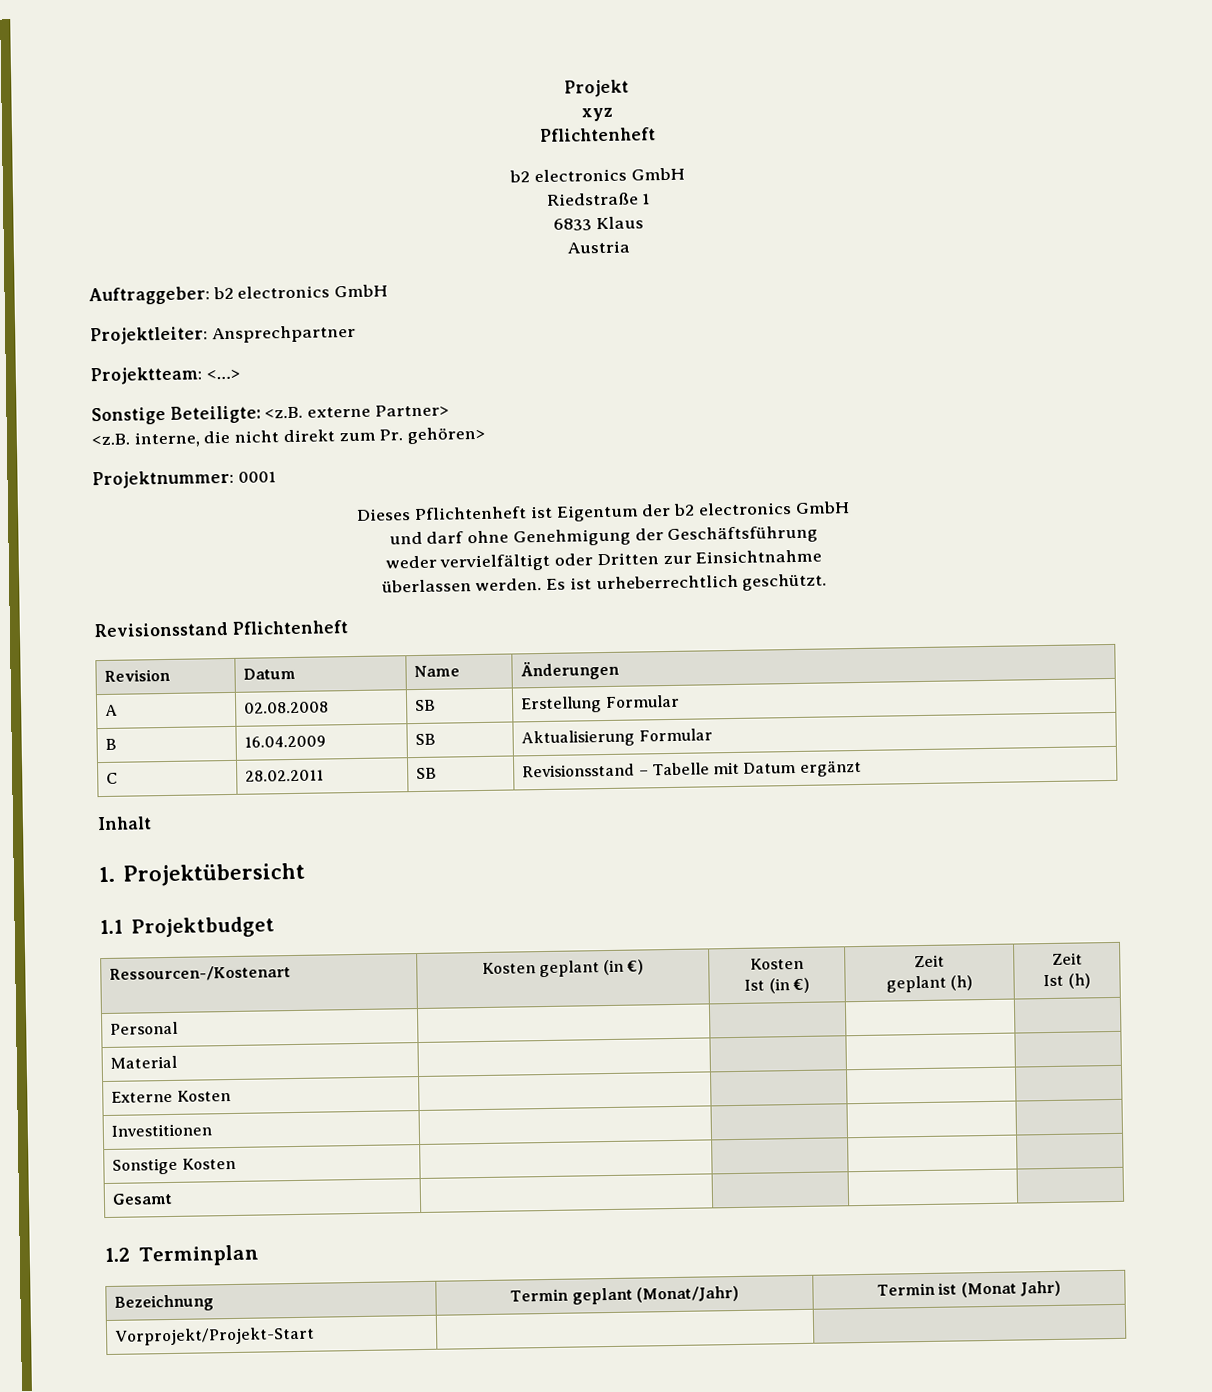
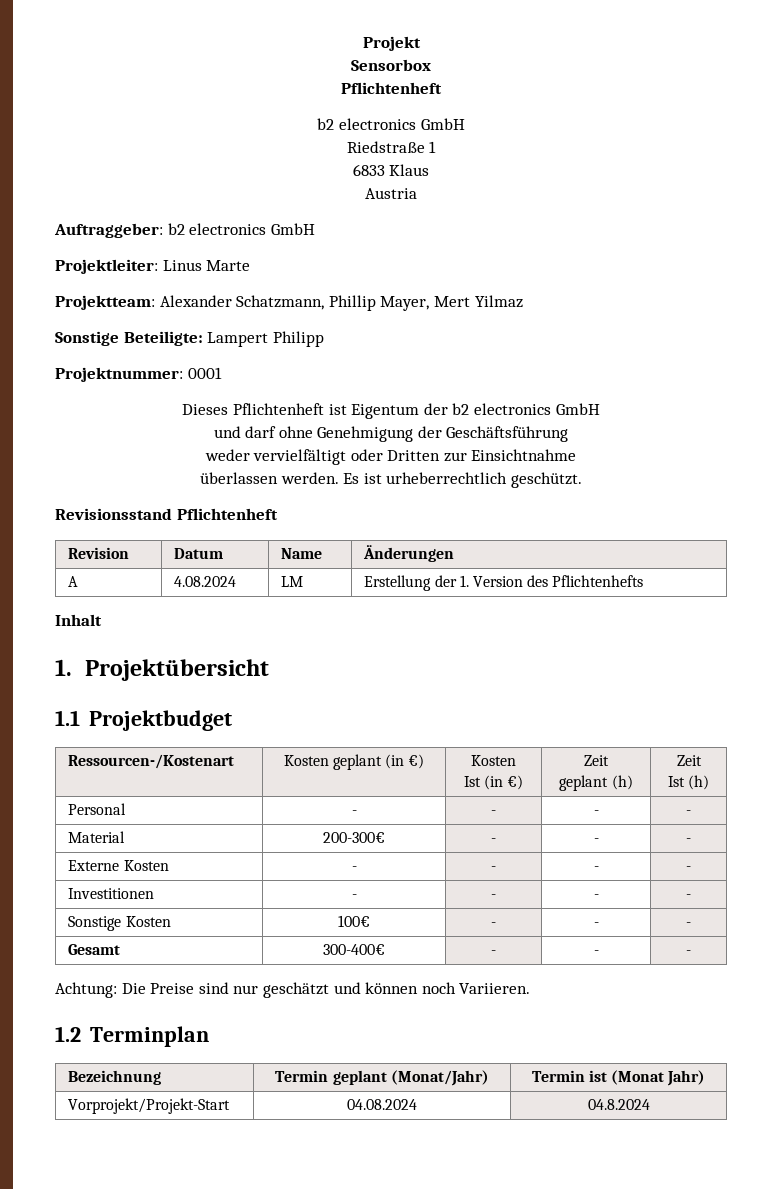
[580,107,613,122] xyz -> [351,59,431,71] Sensorbox
[211,324,356,344] Ansprechpartner -> [162,260,251,271] Linus Marte
[205,369,240,380] [91,404,449,426] [91,426,486,448] <…> // Sonstige Beteiligte: <z.B. externe Partner> // <z.B. interne, die nicht direkt zum Pr. gehören> -> [159,295,523,311] [55,331,324,347] Alexander Schatzmann, Phillip Mayer, Mert Yilmaz // Sonstige Beteiligte: Lampert Philipp
[244,701,330,714] [415,699,437,712] 02.08.2008 | SB -> [174,576,237,587] [281,576,304,587] 4.08.2024 | LM
[605,694,680,709] [105,738,118,750] [244,735,327,748] [415,733,437,746] [521,728,713,748] [106,772,119,784] [245,769,325,782] [416,767,438,780] [522,759,862,778] Formular // B | 16.04.2009 | SB | Aktualisierung Formular // C | 28.02.2011 | SB | Revisionsstand – Tabelle mit Datum ergänzt -> [434,575,644,587] der 1. Version des Pflichtenhefts
[110,1055,178,1069] [111,1090,231,1103] [111,1123,213,1137] [112,1157,236,1175] [112,1192,174,1205] | | | // Material | | | | // Externe Kosten | | | | // Investitionen | | | | // Sonstige Kosten | | | | // Gesamt | | | | -> [351,810,357,815] [491,810,496,815] [593,810,599,815] [686,810,691,815] [68,831,126,843] [323,832,385,843] [491,838,496,843] [593,838,599,843] [686,838,691,843] [68,860,169,871] [351,866,357,871] [491,866,496,871] [593,866,599,871] [686,866,691,871] [68,888,155,899] [351,894,357,899] [491,894,496,899] [593,894,599,899] [686,894,691,899] [68,916,171,931] [338,915,370,927] [491,922,496,927] [593,922,599,927] [686,922,691,927] [68,944,121,955] [323,944,385,955] [491,950,496,955] [593,950,599,955] [686,950,691,955] [55,982,531,998] - | - | - | - // Material | 200-300€ | - | - | - // Externe Kosten | - | - | - | - // Investitionen | - | - | - | - // Sonstige Kosten | 100€ | - | - | - // Gesamt | 300-400€ | - | - | - // Achtung: Die Preise sind nur geschätzt und können noch Variieren.
(316, 1336) | -> [347,1099,417,1110] [587,1099,650,1110] 04.08.2024 | 04.8.2024

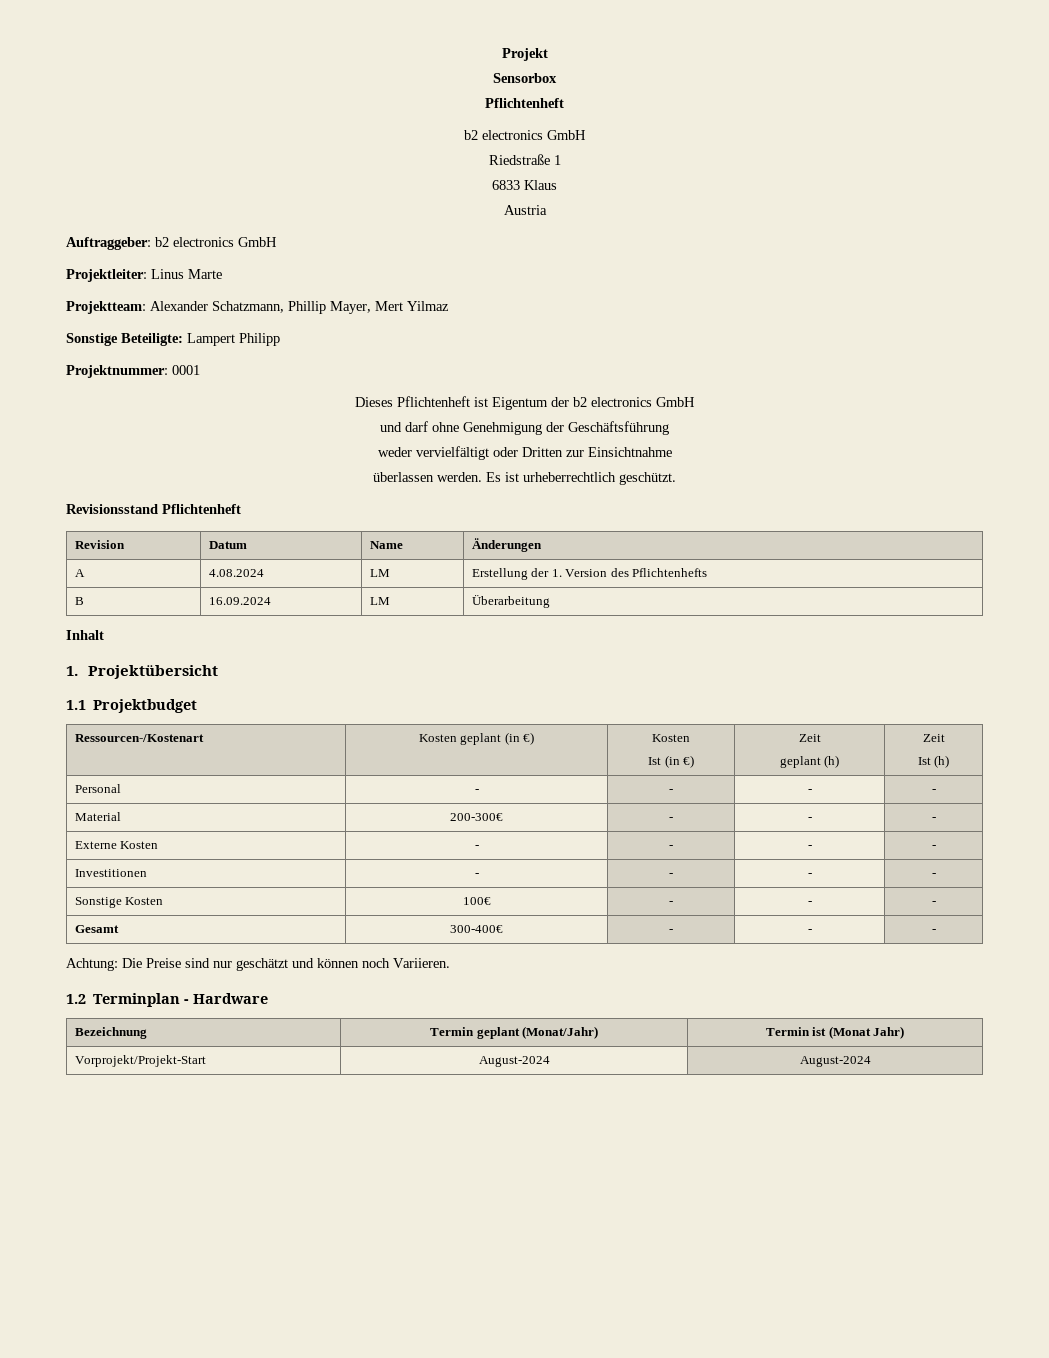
(644, 581) none -> [74,597,84,605] [208,597,271,605] [369,597,390,605] [471,595,550,608] // B | 16.09.2024 | LM | Überarbeitung
(209, 1036) none -> [184,993,269,1004] - Hardware
[347,1099,417,1110] [587,1099,650,1110] 04.08.2024 | 04.8.2024 -> [478,1056,550,1067] [799,1056,871,1067] August-2024 | August-2024

